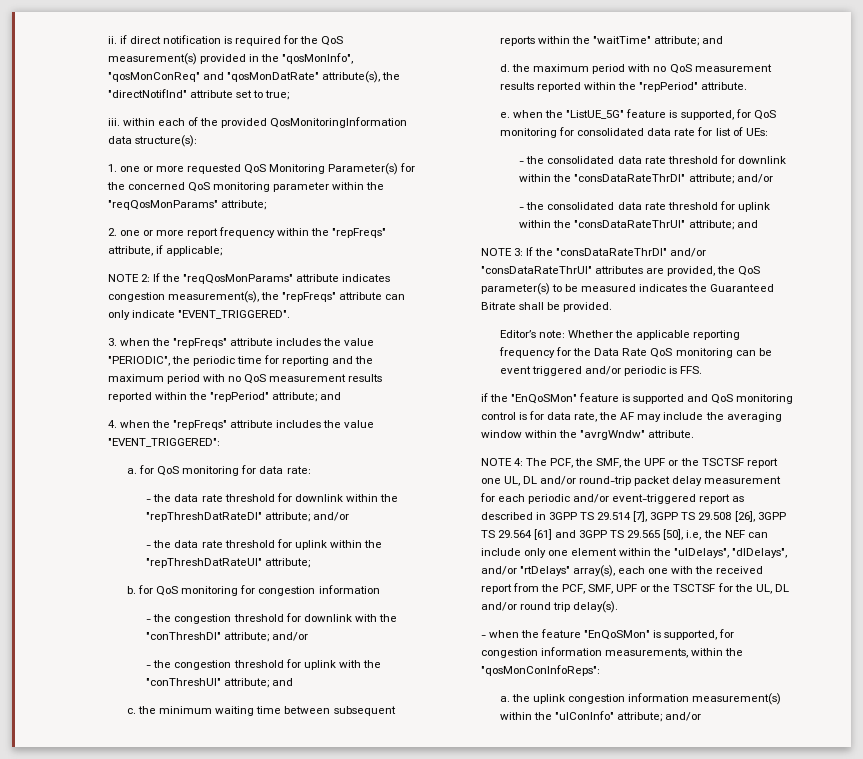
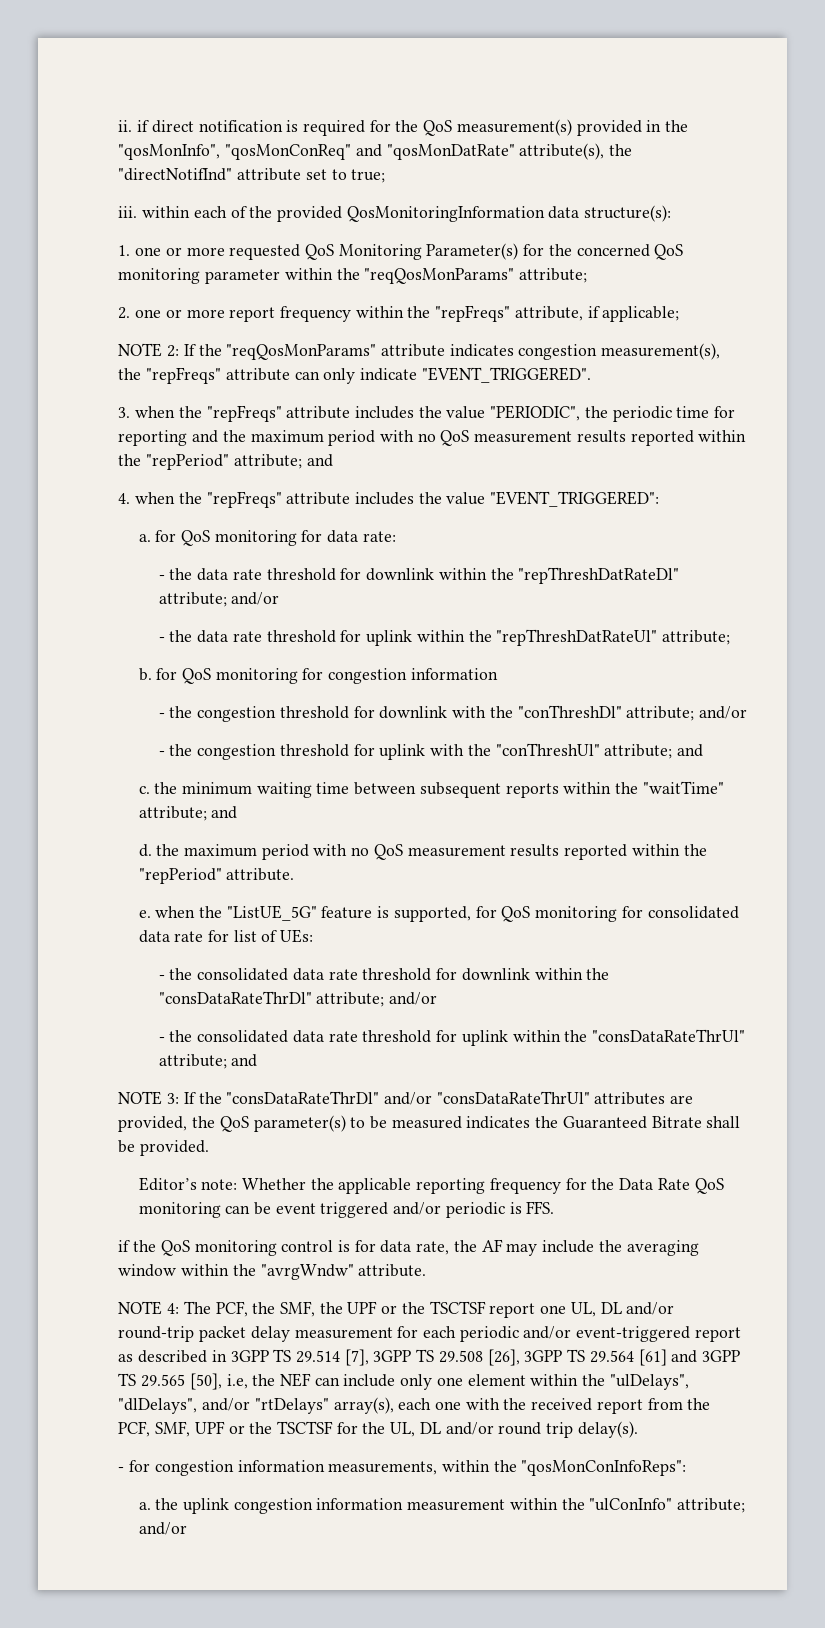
[510,393,709,404] "EnQoSMon" feature is supported and -> (157, 1246) none
[488,629,718,640] when the feature "EnQoSMon" is supported, -> (125, 1469) none
[692,693,782,705] measurement(s) -> [407,1499,506,1511] measurement

